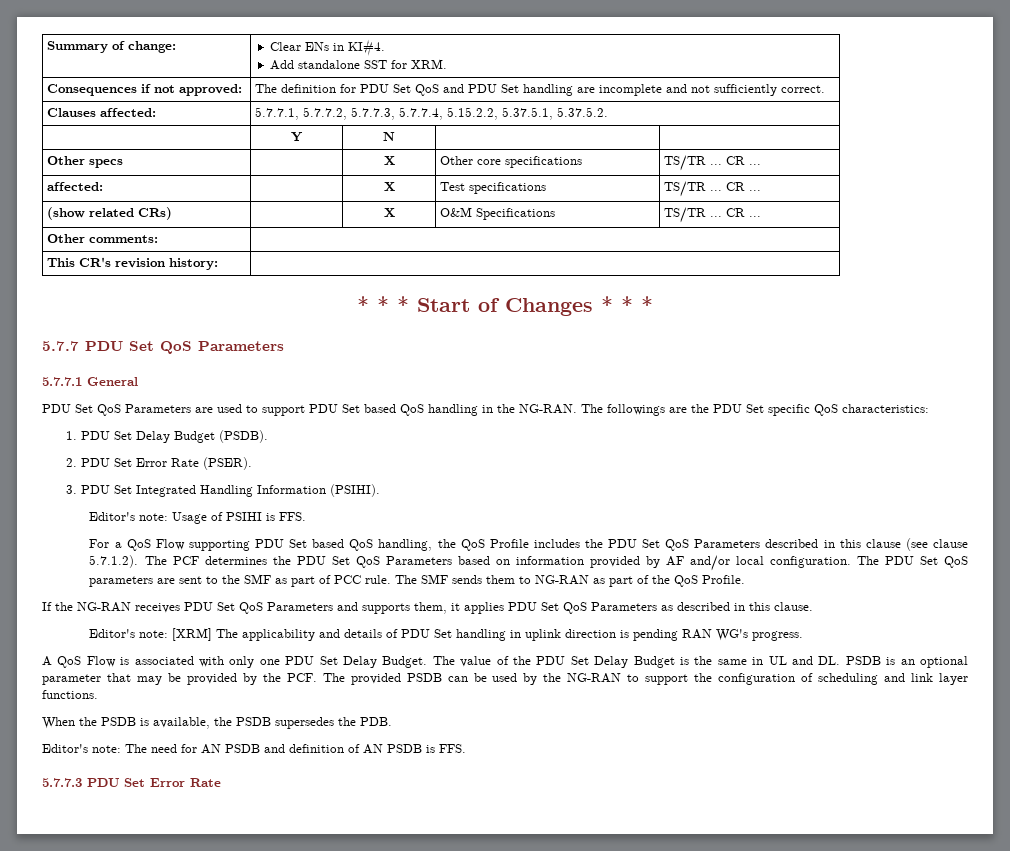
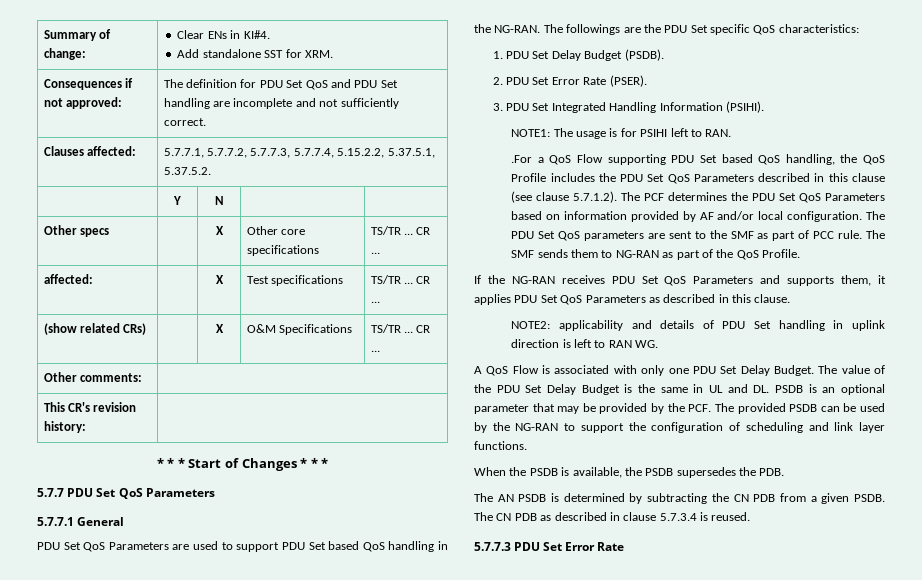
[89,512,307,524] [89,539,110,548] Editor's note: Usage of PSIHI is FFS. // For -> [511,128,732,139] [511,155,533,163] NOTE1: The usage is for PSIHI left to RAN. // .For
[89,628,239,641] Editor's note: [XRM] The -> [511,321,551,329] NOTE2:
[633,629,804,641] pending RAN WG's progress. -> [573,339,659,348] left to RAN WG.
[42,744,466,754] Editor's note: The need for AN PSDB and definition of AN PSDB is FFS. -> [474,493,885,504] [474,512,751,521] The AN PSDB is determined by subtracting the CN PDB from a given PSDB. The CN PDB as described in clause 5.7.3.4 is reused.

